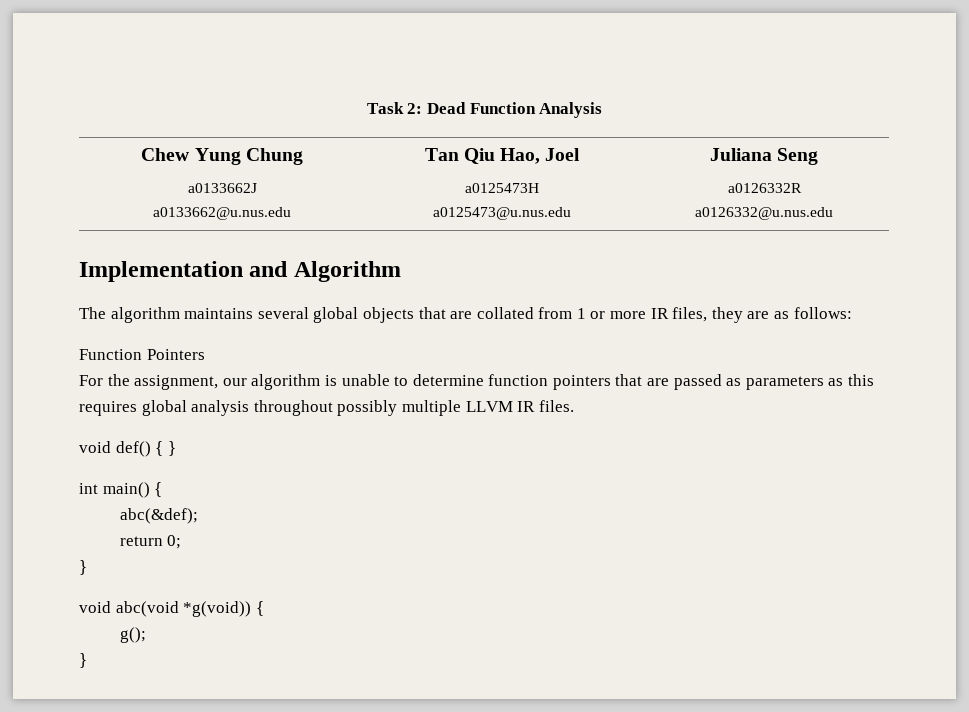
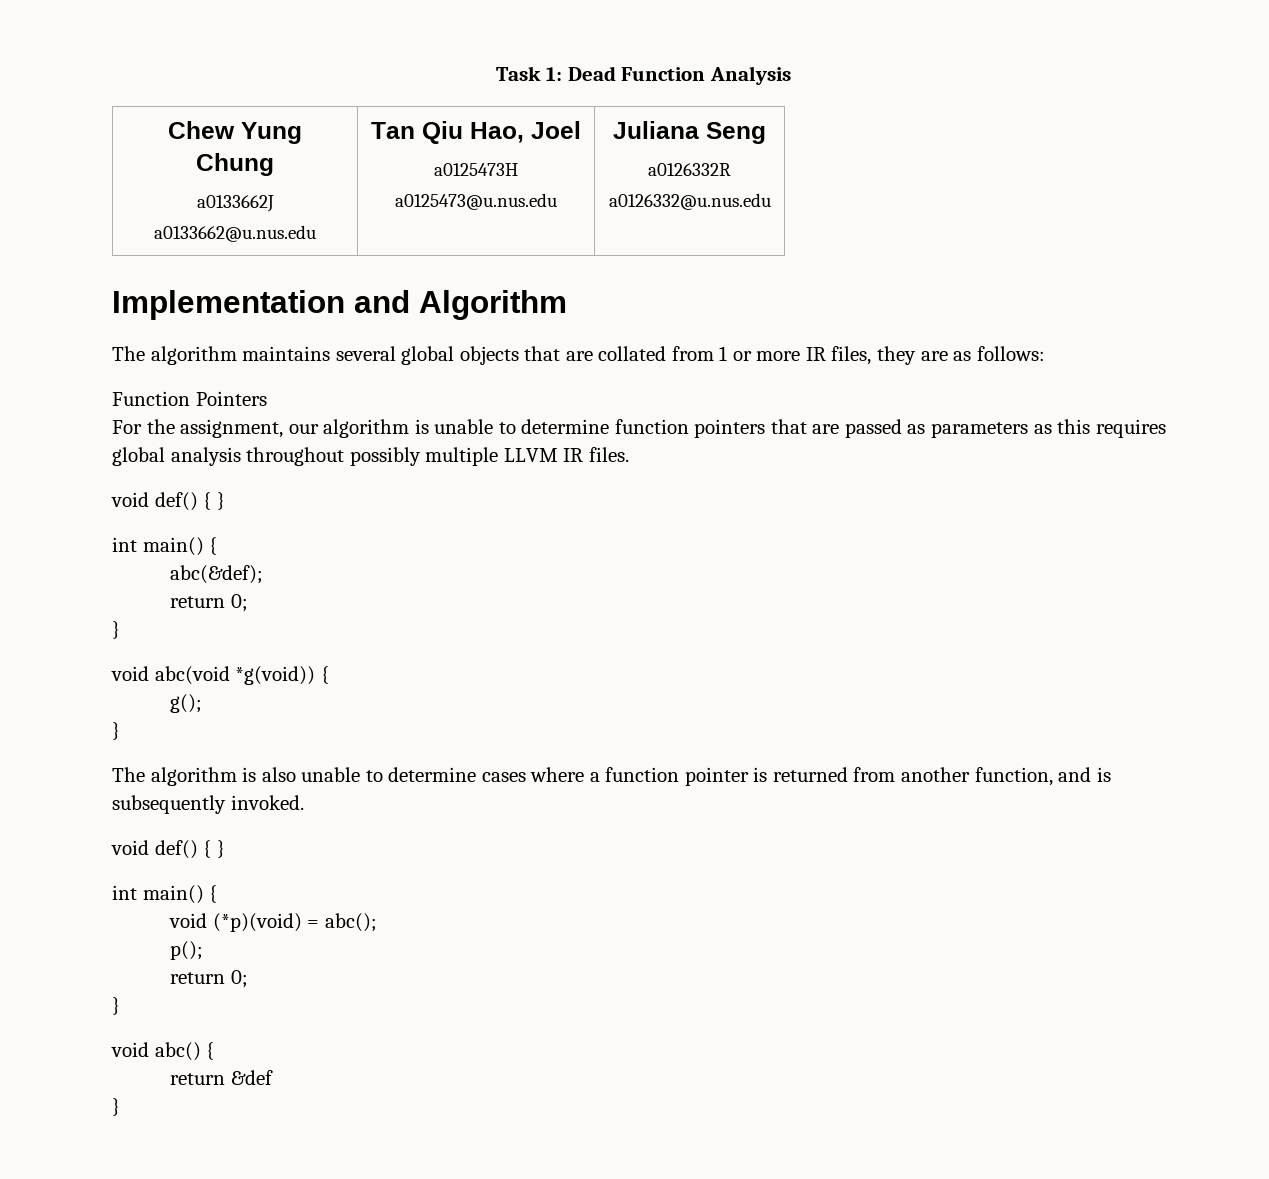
[407,103,423,114] 2: -> [545,67,562,81] 1:
(87, 660) none -> [112,767,1111,786] [112,795,304,814] [111,840,225,859] [112,885,218,904] [169,913,377,932] [170,941,204,960] [170,970,248,988] [112,997,120,1015] [111,1042,215,1061] [170,1070,273,1085] [112,1098,120,1116] // The algorithm is also unable to determine cases where a function pointer is returned from another function, and is subsequently invoked. // void def() { } // int main() { // void (*p)(void) = abc(); // p(); // return 0; // } // void abc() { // return &def // }

